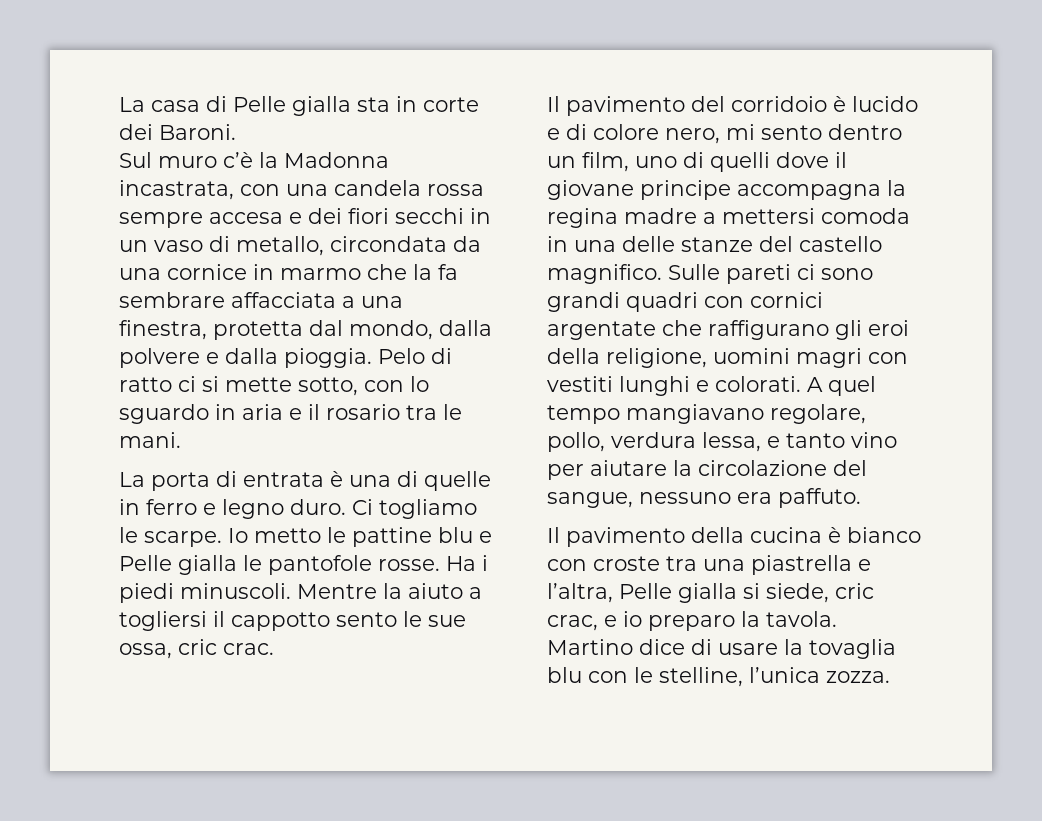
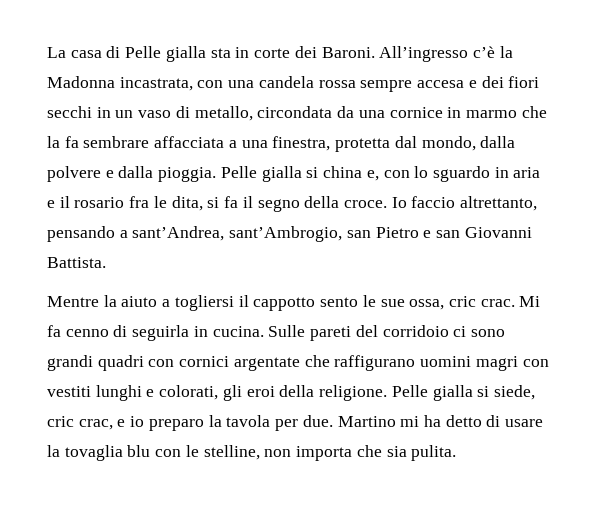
[119,152,217,168] // Sul muro -> [379,46,469,62] All’ingresso
[378,348,452,364] [119,376,358,396] Pelo di ratto ci si mette sotto, -> [220,166,379,182] Pelle gialla si china e,
[406,404,462,420] [119,432,181,448] [119,471,491,491] [119,499,477,519] [119,527,492,547] [119,555,488,575] [119,583,291,603] tra le mani. // La porta di entrata è una di quelle in ferro e legno duro. Ci togliamo le scarpe. Io metto le pattine blu e Pelle gialla le pantofole rosse. Ha i piedi minuscoli. -> [129,196,538,212] [47,226,532,242] [47,257,106,268] fra le dita, si fa il segno della croce. Io faccio altrettanto, pensando a sant’Andrea, sant’Ambrogio, san Pietro e san Giovanni Battista. //
[547,96,918,116] [547,124,902,144] [547,152,847,172] [547,180,906,200] [547,208,910,228] [547,236,882,252] [547,264,791,284] // Il pavimento del corridoio è lucido e di colore nero, mi sento dentro un film, uno di quelli dove il giovane principe accompagna la regina madre a mettersi comoda in una delle stanze del castello magnifico. Sulle pareti -> [519,296,541,307] [47,325,449,341] Mi fa cenno di seguirla in cucina. Sulle pareti del corridoio
[835,320,909,340] [547,348,707,368] gli eroi della religione, -> (416, 363) none
[715,376,876,396] [547,404,866,424] [547,432,897,452] [547,460,867,480] [547,488,861,508] [547,527,921,547] [547,555,871,575] [547,583,613,603] colorati. A quel tempo mangiavano regolare, pollo, verdura lessa, e tanto vino per aiutare la circolazione del sangue, nessuno era paffuto. // Il pavimento della cucina è bianco con croste tra una piastrella e l’altra, -> [159,385,388,401] colorati, gli eroi della religione.
[766,611,837,627] [547,639,685,655] tavola. Martino dice -> [226,415,482,431] tavola per due. Martino mi ha detto
[749,667,890,683] l’unica zozza. -> [264,445,457,461] non importa che sia pulita.

